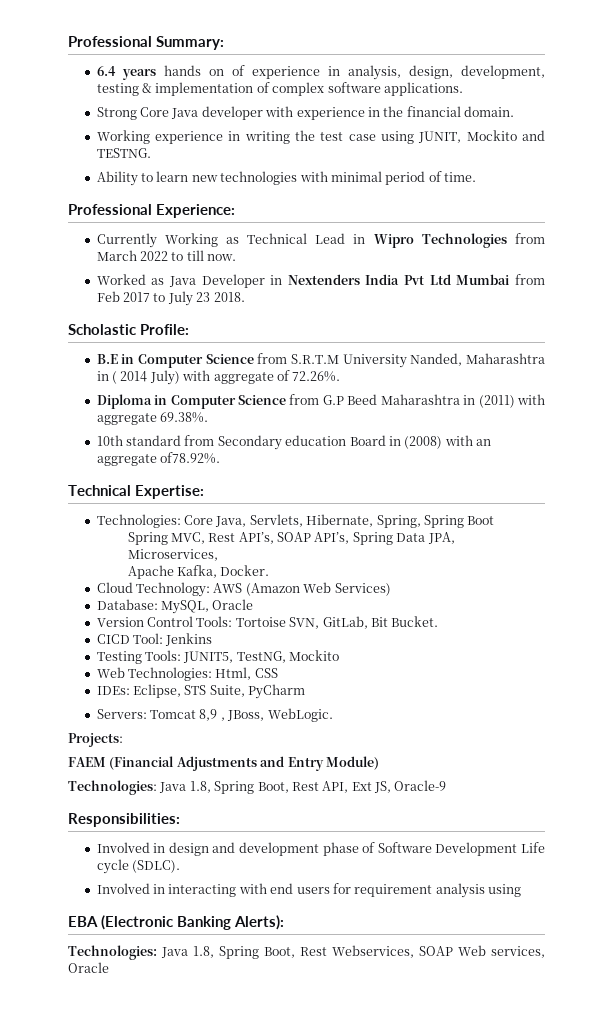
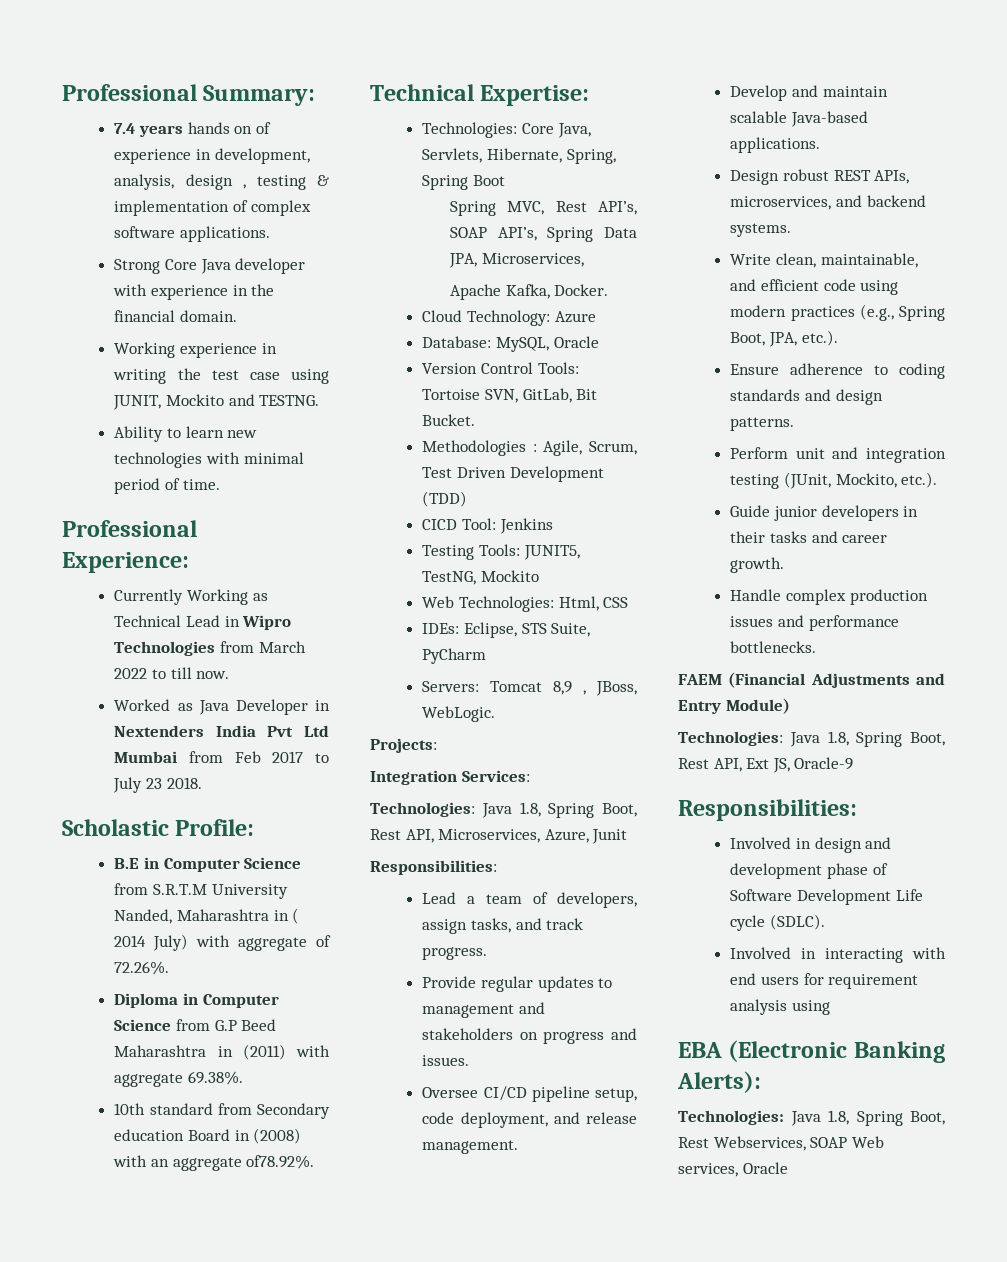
[96,66,116,76] 6.4 -> [114,123,136,134] 7.4
[347,65,545,80] analysis, design, development, -> [214,148,310,164] [114,174,246,190] development, analysis, design ,
[213,582,391,596] AWS (Amazon Web Services) -> [554,311,596,323] Azure
(439, 621) none -> [422,440,637,456] [422,466,604,482] [422,491,468,507] // Methodologies : Agile, Scrum, Test Driven Development (TDD)
(123, 740) none -> [370,770,530,785] [370,802,637,818] [370,829,628,844] [370,860,497,875] [422,892,637,908] [422,918,584,934] [422,947,488,960] [422,976,613,992] [422,1002,545,1018] [422,1028,637,1044] [422,1055,470,1066] [422,1086,637,1102] [422,1112,637,1128] [422,1140,519,1154] [730,85,888,101] [730,111,868,127] [730,137,821,153] [730,169,910,185] [730,195,926,210] [730,223,792,237] [730,253,918,268] [730,279,899,295] [730,304,945,321] [730,330,838,347] [730,363,945,379] [730,389,883,405] [730,417,795,431] [730,447,946,463] [730,472,938,489] [730,505,919,521] [730,531,888,543] [730,557,785,573] [730,589,928,605] [730,615,899,631] [730,641,817,653] // Integration Services: // Technologies: Java 1.8, Spring Boot, Rest API, Microservices, Azure, Junit // Responsibilities: // Lead a team of developers, assign tasks, and track progress. // Provide regular updates to management and stakeholders on progress and issues. // Oversee CI/CD pipeline setup, code deployment, and release management. // Develop and maintain scalable Java-based applications. // Design robust REST APIs, microservices, and backend systems. // Write clean, maintainable, and efficient code using modern practices (e.g., Spring Boot, JPA, etc.). // Ensure adherence to coding standards and design patterns. // Perform unit and integration testing (JUnit, Mockito, etc.). // Guide junior developers in their tasks and career growth. // Handle complex production issues and performance bottlenecks.

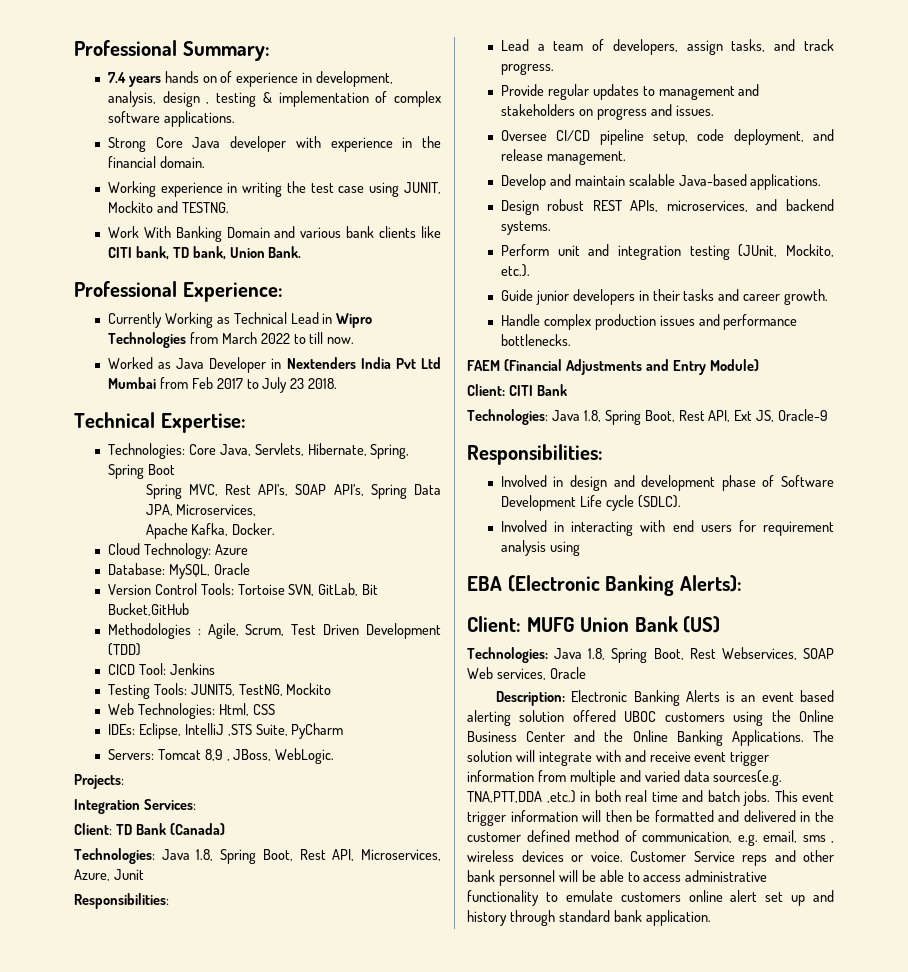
[114,426,258,442] [114,452,304,468] [114,478,220,494] Ability to learn new technologies with minimal period of time. -> [107,226,442,242] [107,246,302,260] Work With Banking Domain and various bank clients like CITI bank, TD bank, Union Bank.
[62,819,255,836] [114,857,302,872] [114,883,288,899] [114,908,300,924] [114,934,331,951] [114,961,170,975] [114,993,279,1008] [114,1019,277,1031] [114,1044,330,1060] [114,1071,243,1087] [114,1103,330,1119] [114,1128,302,1144] [113,1155,315,1171] // Scholastic Profile: // B.E in Computer Science from S.R.T.M University Nanded, Maharashtra in ( 2014 July) with aggregate of 72.26%. // Diploma in Computer Science from G.P Beed Maharashtra in (2011) with aggregate 69.38%. // 10th standard from Secondary education Board in (2008) with an aggregate of78.92%. -> (338, 383) none
[422,414,476,426] Bucket. -> [107,603,189,616] Bucket,GitHub
[521,623,547,634] STS -> [184,723,252,736] IntelliJ ,STS
(530, 776) none -> [74,823,225,835] // Client: TD Bank (Canada)
[730,253,918,268] [730,279,899,295] [730,304,945,321] [730,330,838,347] [730,363,945,379] [730,389,883,405] [730,417,795,431] // Write clean, maintainable, and efficient code using modern practices (e.g., Spring Boot, JPA, etc.). // Ensure adherence to coding standards and design patterns. -> (551, 228) none
(790, 706) none -> [467,384,567,396] // Client: CITI Bank
(761, 1082) none -> [467,616,721,633] // Client: MUFG Union Bank (US)
(788, 1168) none -> [495,690,834,706] [467,710,835,726] [467,730,834,746] [467,750,770,766] [467,770,783,786] [467,790,834,806] [467,810,834,826] [467,830,834,846] [467,850,834,866] [467,870,768,886] [467,890,834,906] [467,910,711,926] // Description: Electronic Banking Alerts is an event based alerting solution offered UBOC customers using the Online Business Center and the Online Banking Applications. The solution will integrate with and receive event trigger information from multiple and varied data sources(e.g. TNA,PTT,DDA ,etc.) in both real time and batch jobs. This event trigger information will then be formatted and delivered in the customer defined method of communication, e.g. email, sms , wireless devices or voice. Customer Service reps and other bank personnel will be able to access administrative functionality to emulate customers online alert set up and history through standard bank application.

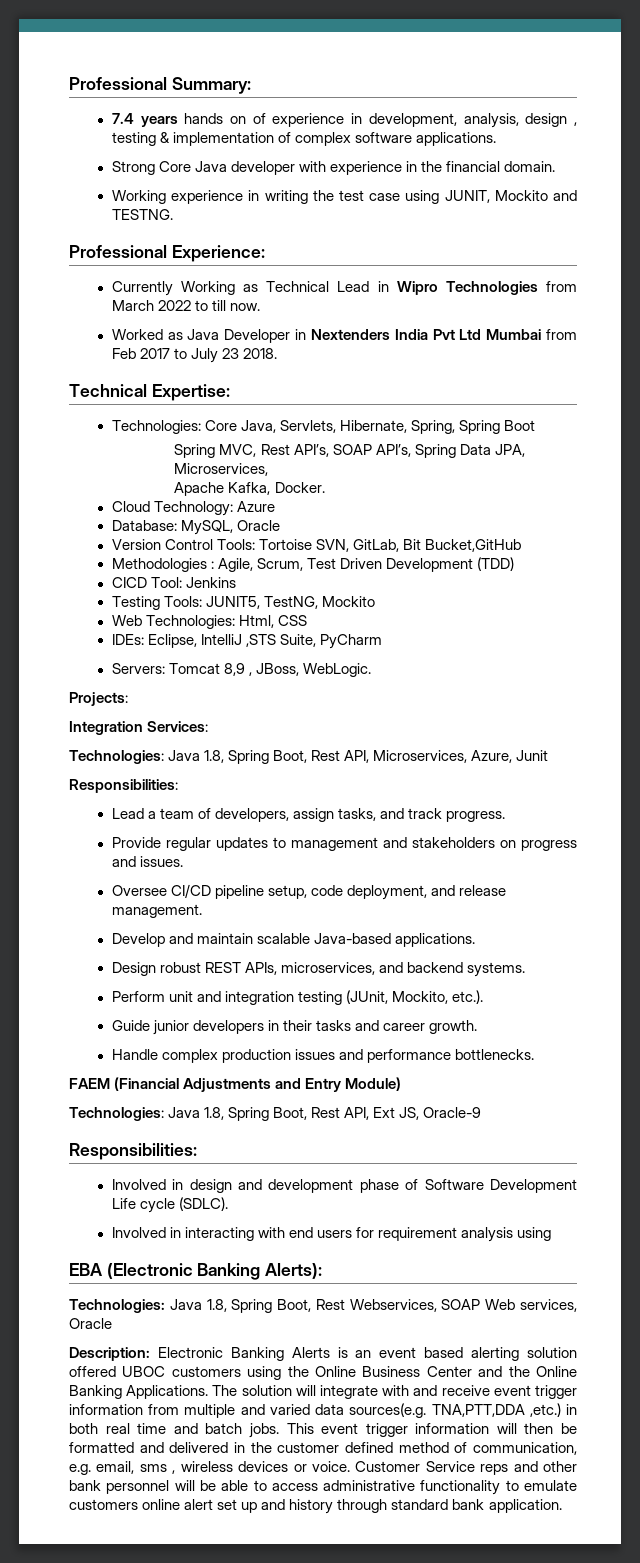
[107,226,442,242] [107,246,302,260] // Work With Banking Domain and various bank clients like CITI bank, TD bank, Union Bank. -> (173, 214) none
[74,823,225,835] // Client: TD Bank (Canada) -> (209, 726) none
[467,384,567,396] // Client: CITI Bank -> (402, 1084) none
[467,616,721,633] // Client: MUFG Union Bank (US) -> (323, 1271) none

